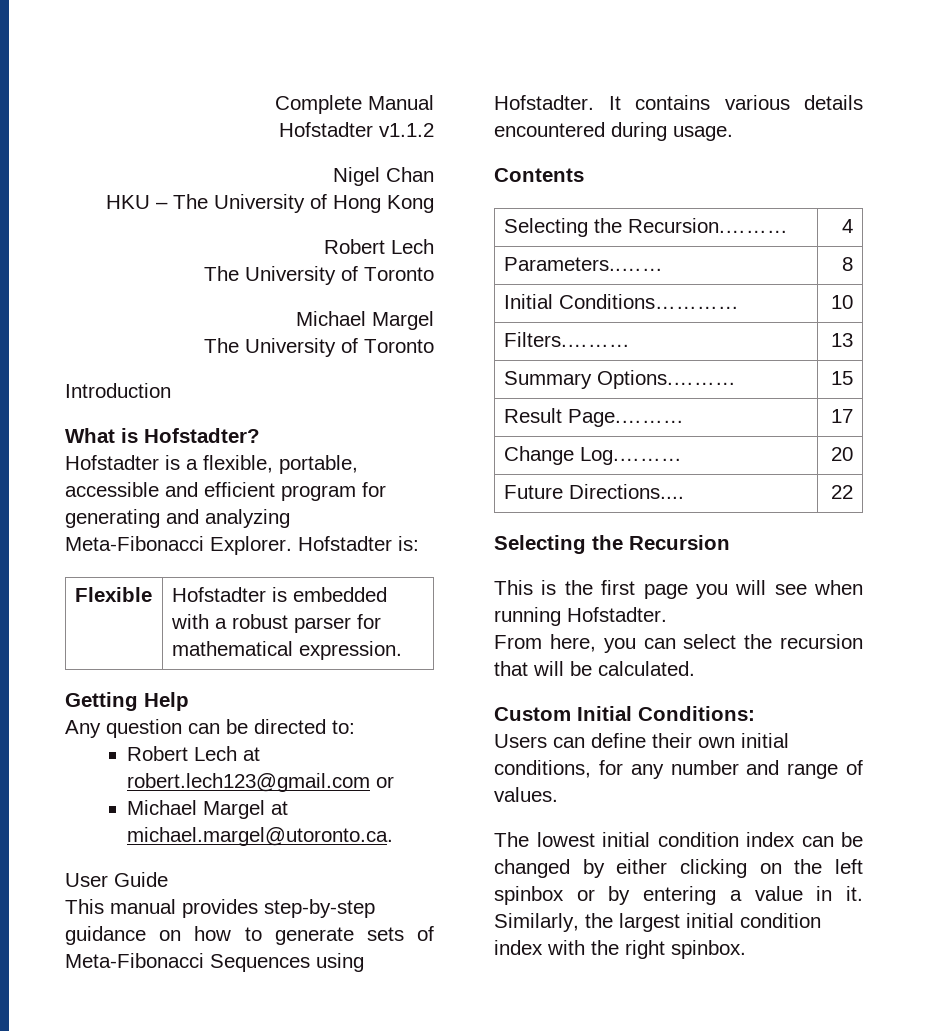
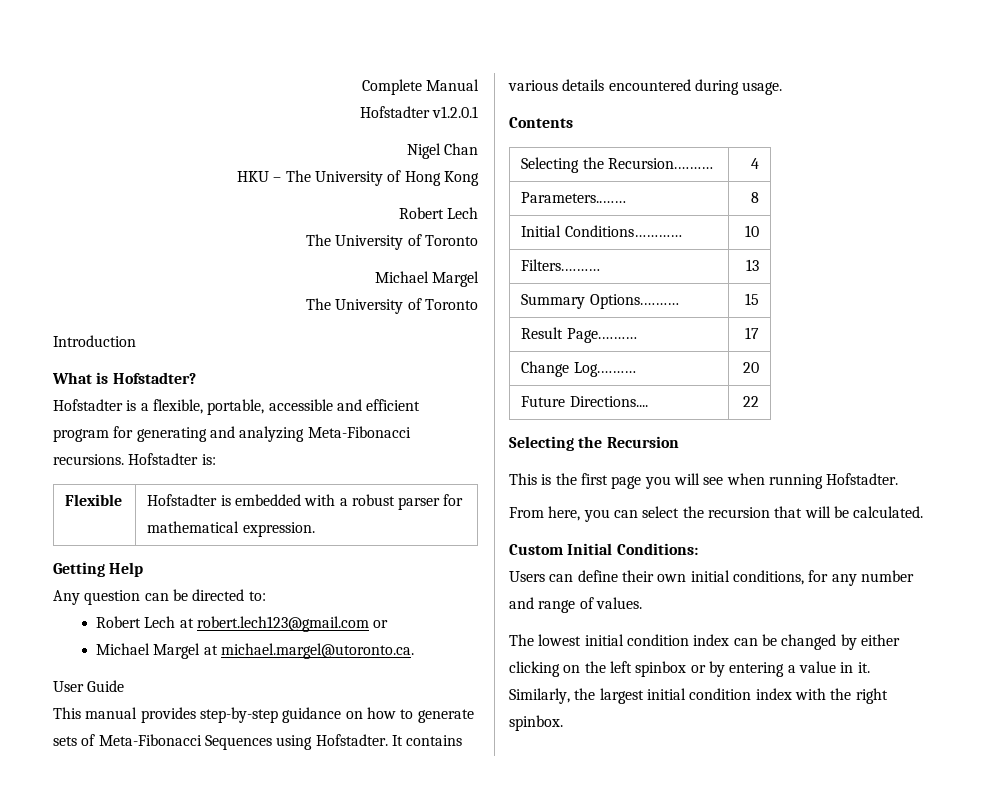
[379,123,434,137] v1.1.2 -> [432,106,478,118] v1.2.0.1
[210,536,292,555] Explorer. -> [53,454,124,465] recursions.

